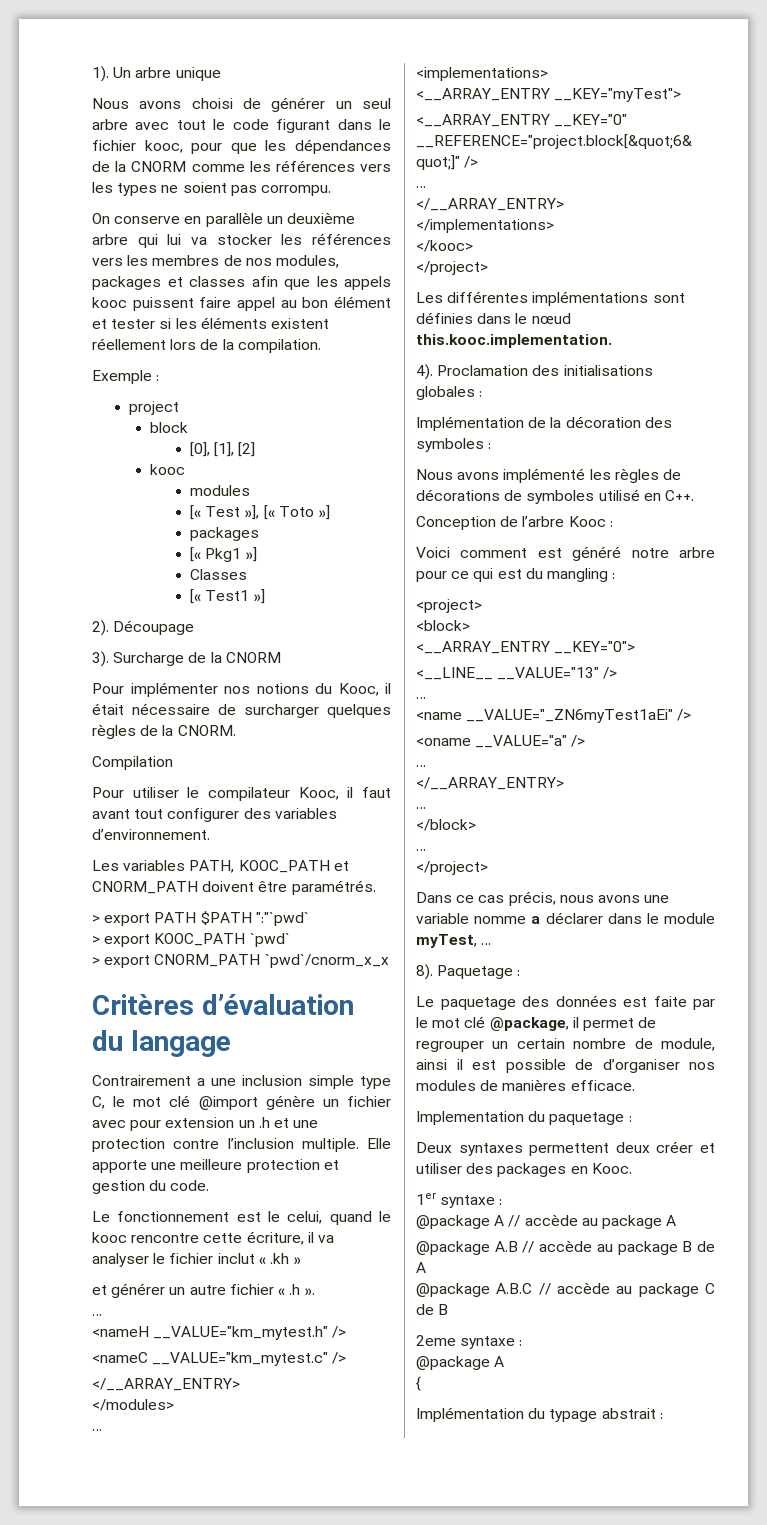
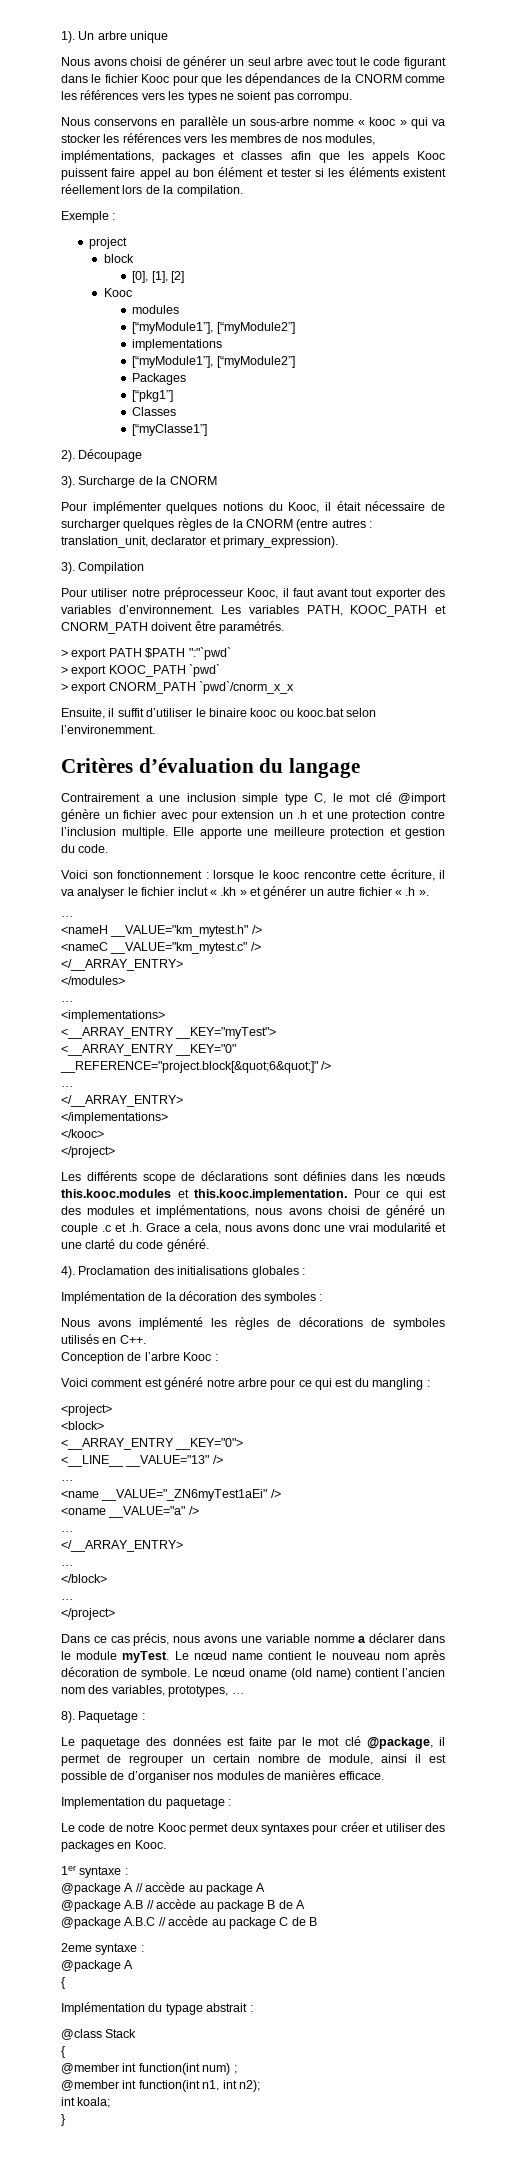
[144,140,183,153] kooc, -> [141,74,170,83] Kooc
[92,213,181,224] On conserve -> [61,117,158,126] Nous conservons
[286,212,355,224] [92,234,182,248] deuxième arbre qui lui -> [249,117,428,129] sous-arbre nomme « kooc » qui
(339, 261) none -> [61,150,154,163] implémentations,
[92,297,127,308] kooc -> [417,151,445,160] Kooc
[149,464,185,475] kooc -> [103,288,132,297] Kooc
[190,505,330,520] [190,527,260,541] [190,547,258,562] [190,569,248,580] [190,589,266,604] [« Test »], [« Toto »] // packages // [« Pkg1 »] // Classes // [« Test1 »] -> [132,322,295,334] [132,339,223,351] [132,356,295,368] [132,373,187,385] [132,390,174,402] [132,407,177,416] [132,424,208,436] [“myModule1”], [“myModule2”] // implementations // [“myModule1”], [“myModule2”] // Packages // [“pkg1”] // Classes // [“myClasse1”]
[224,686,250,694] nos -> [166,502,218,514] quelques
[177,725,236,736] CNORM. // -> [245,519,372,531] [61,536,339,548] [61,562,75,574] CNORM (entre autres : translation_unit, declarator et primary_expression). // 3).
[187,787,290,801] le compilateur -> [131,587,243,600] notre préprocesseur
[167,808,240,822] configurer -> [375,588,421,600] exporter
(210, 834) // -> (214, 609) none
(389, 961) none -> [61,708,377,719] [61,725,155,734] // Ensuite, il suffit d’utiliser le binaire kooc ou kooc.bat selon l’environemment.
[92,1211,372,1225] Le fonctionnement est le celui, quand -> [61,870,254,882] Voici son fonctionnement : lorsque
(302, 1261) // -> (247, 893) none
[447,291,685,306] [416,312,571,324] [416,334,612,348] différentes implémentations sont définies dans le nœud this.kooc.implementation. -> [86,1171,445,1184] [61,1189,446,1201] [61,1205,445,1218] [61,1222,446,1235] [61,1239,209,1252] différents scope de déclarations sont définies dans les nœuds this.kooc.modules et this.kooc.implementation. Pour ce qui est des modules et implémentations, nous avons choisi de généré un couple .c et .h. Grace a cela, nous avons donc une vrai modularité et une clarté du code généré.
[598,489,640,501] utilisé -> [61,1334,99,1344] utilisés
[416,934,477,948] myTest, -> [122,1650,445,1663] [61,1667,445,1680] [61,1685,229,1697] myTest. Le nœud name contient le nouveau nom après décoration de symbole. Le nœud oname (old name) contient l’ancien nom des variables, prototypes,
[416,1142,650,1156] Deux syntaxes permettent deux -> [61,1823,338,1835] Le code de notre Kooc permet deux syntaxes pour
(663, 1416) none -> [61,2029,137,2040] [61,2046,65,2058] [61,2063,237,2075] [61,2080,260,2092] [61,2097,111,2108] [61,2114,65,2126] // @class Stack // { // @member int function(int num) ; // @member int function(int n1, int n2); // int koala; // }

